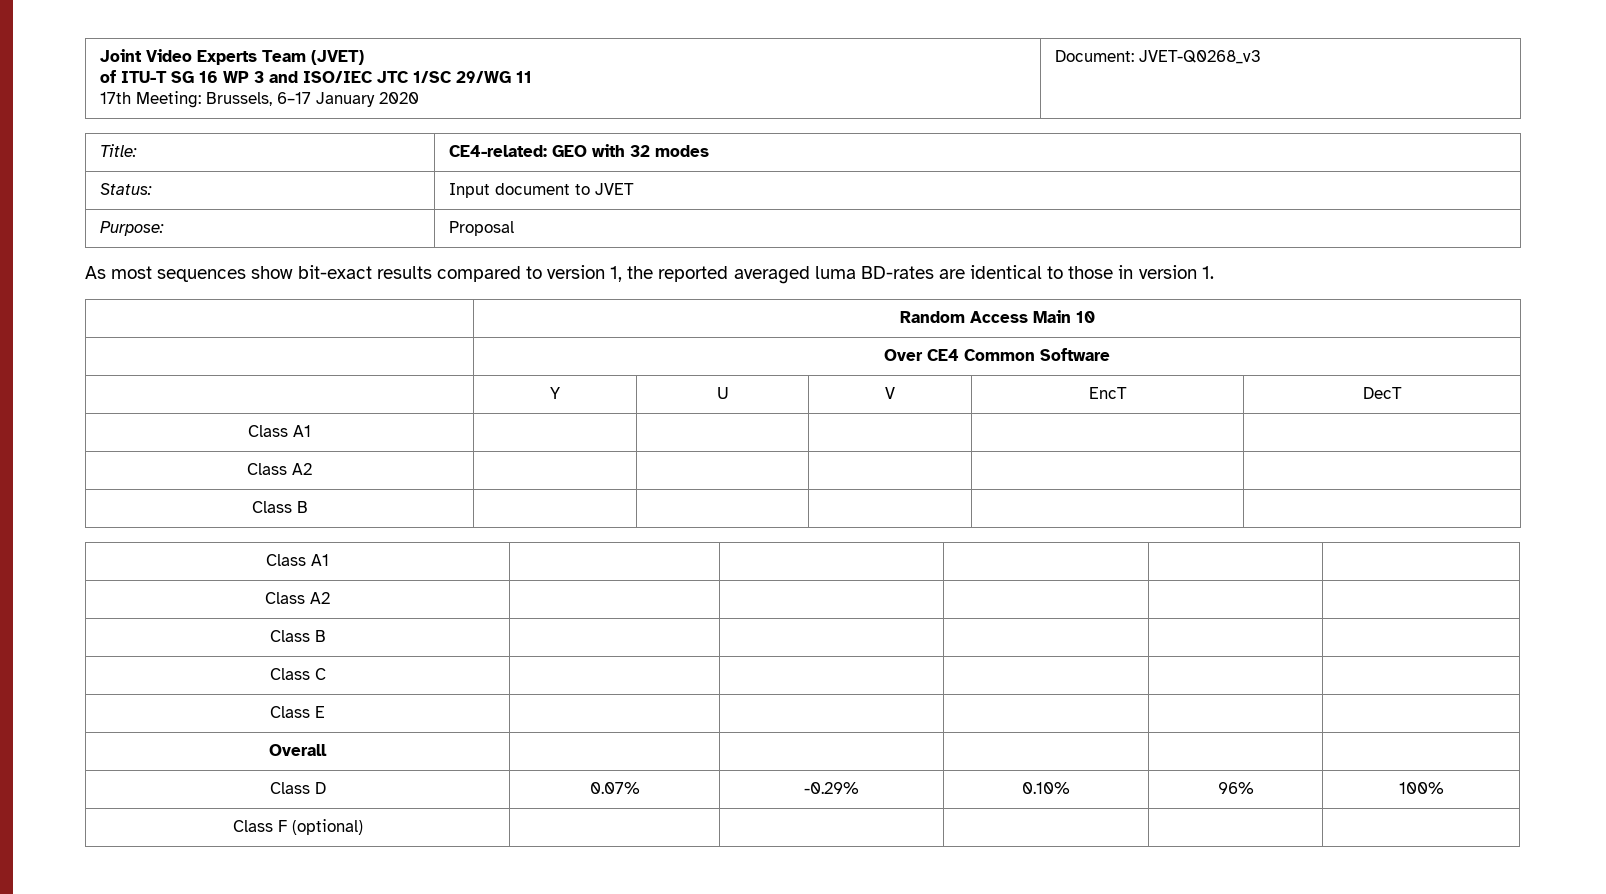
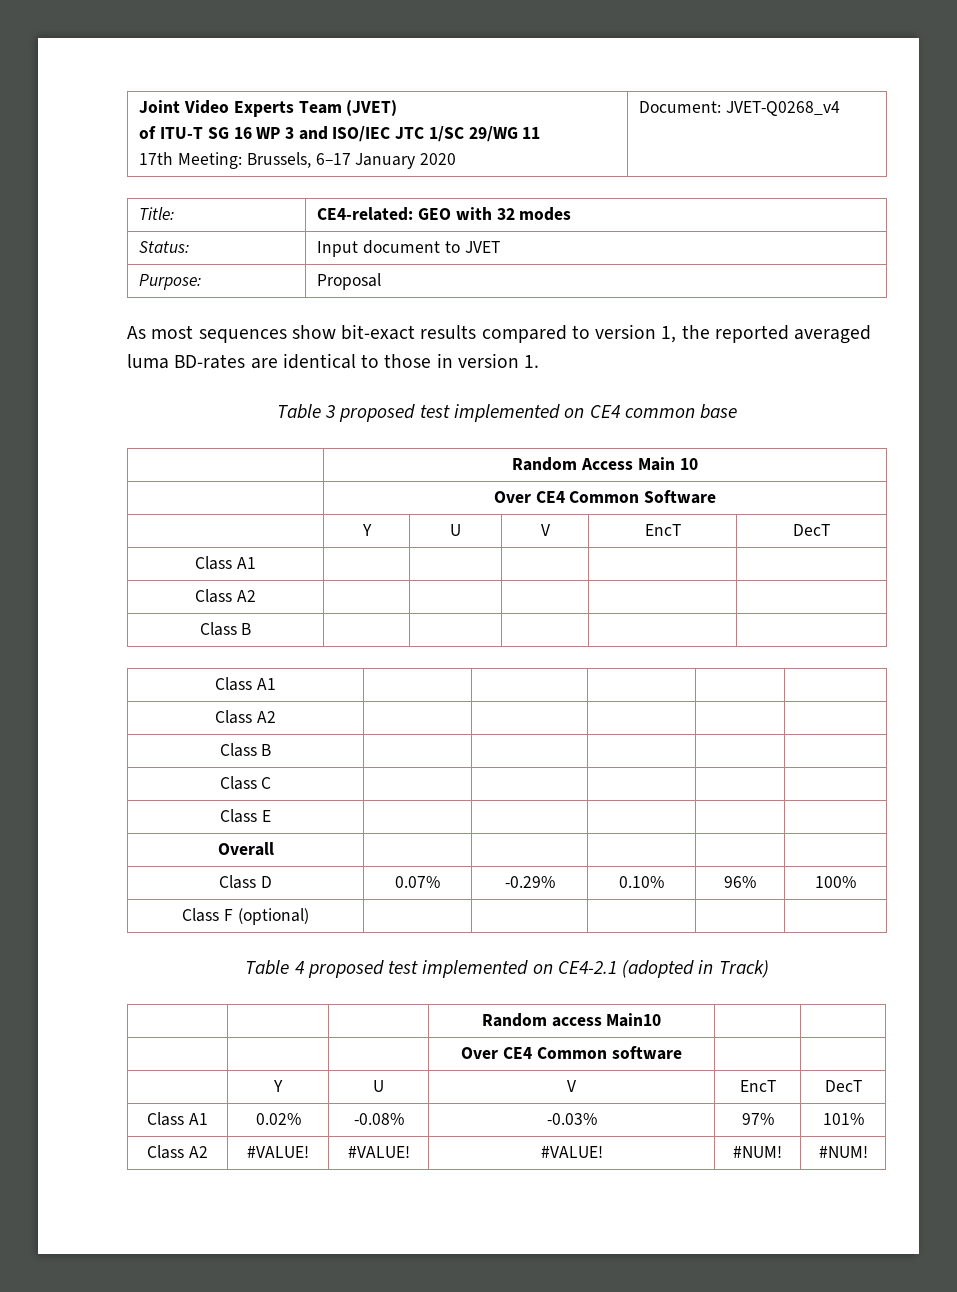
[1138,50,1261,64] JVET-Q0268_v3 -> [726,101,841,116] JVET-Q0268_v4
(1214, 272) none -> [276,404,738,422] // Table 3 proposed test implemented on CE4 common base
(363, 827) none -> [245,960,769,978] [481,1013,662,1027] [461,1046,682,1060] [273,1080,283,1092] [373,1080,384,1092] [567,1080,576,1092] [739,1080,776,1092] [824,1080,862,1092] [147,1112,208,1126] [255,1113,301,1125] [353,1113,404,1125] [546,1113,597,1125] [741,1113,774,1125] [822,1113,864,1125] [147,1145,208,1159] [247,1146,309,1158] [347,1146,410,1158] [540,1146,603,1158] [733,1146,782,1158] [818,1146,868,1158] // Table 4 proposed test implemented on CE4-2.1 (adopted in Track) // | | | Random access Main10 | | // | | | Over CE4 Common software | | // | Y | U | V | EncT | DecT // Class A1 | 0.02% | -0.08% | -0.03% | 97% | 101% // Class A2 | #VALUE! | #VALUE! | #VALUE! | #NUM! | #NUM!

